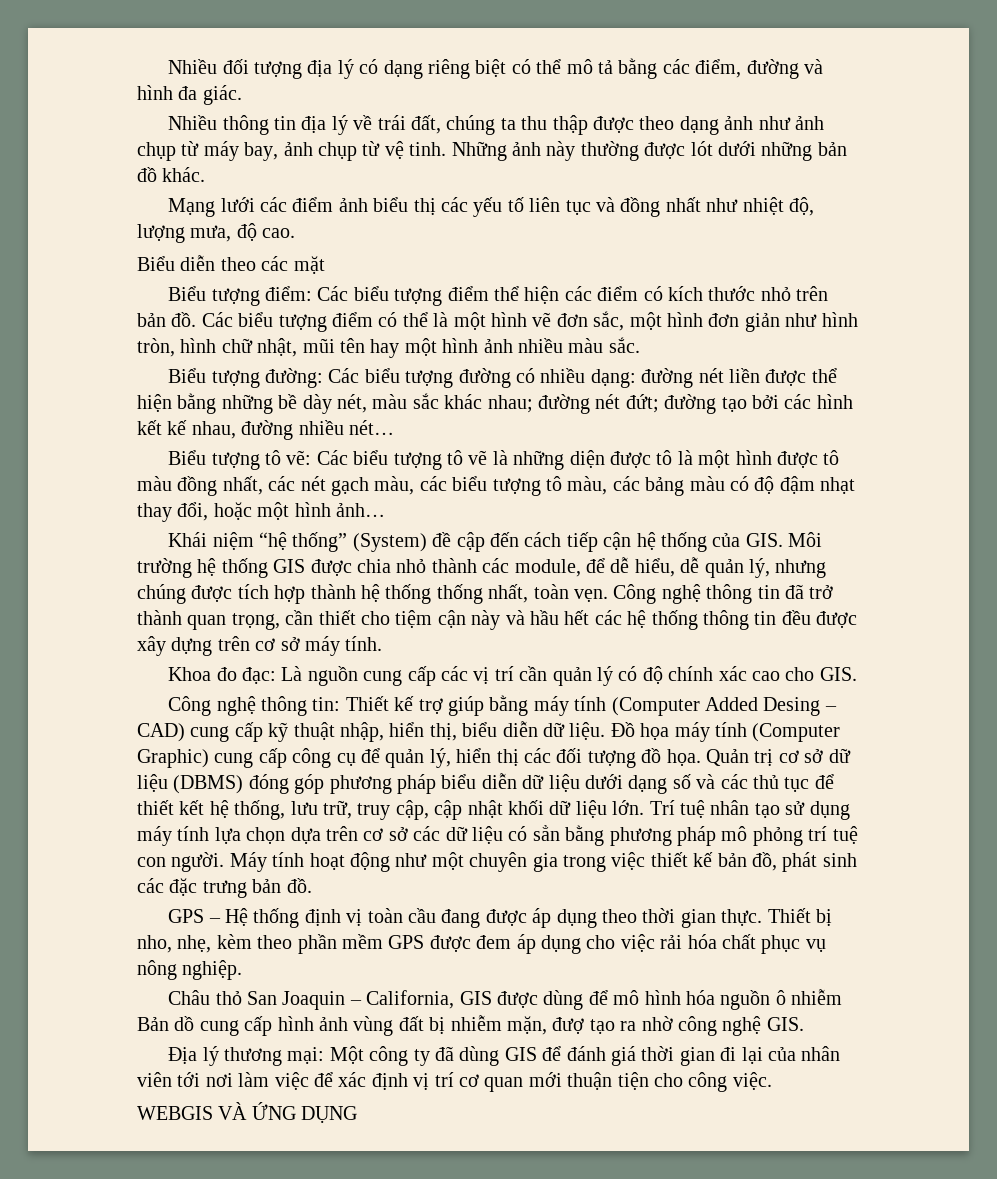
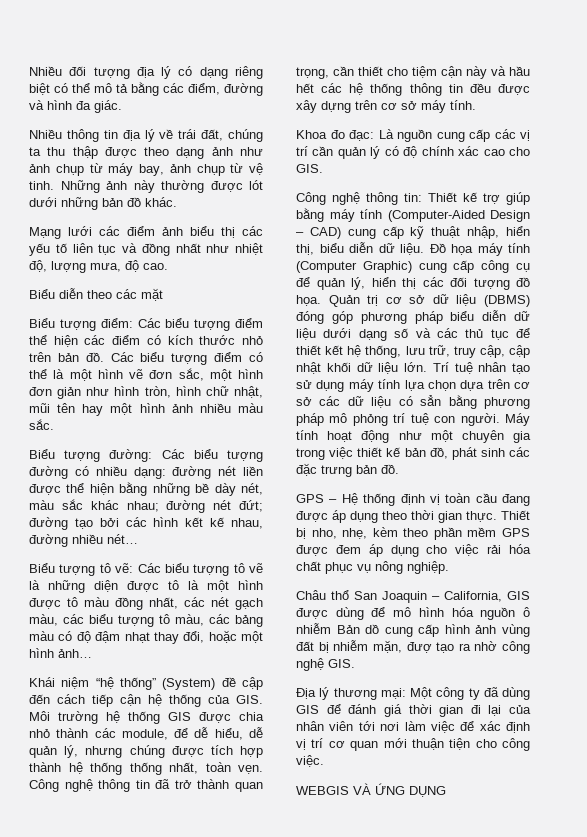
[611,697,821,716] (Computer Added Desing -> [387,210,530,222] (Computer-Aided Design
[215,991,242,1005] thỏ -> [331,590,349,600] thổ

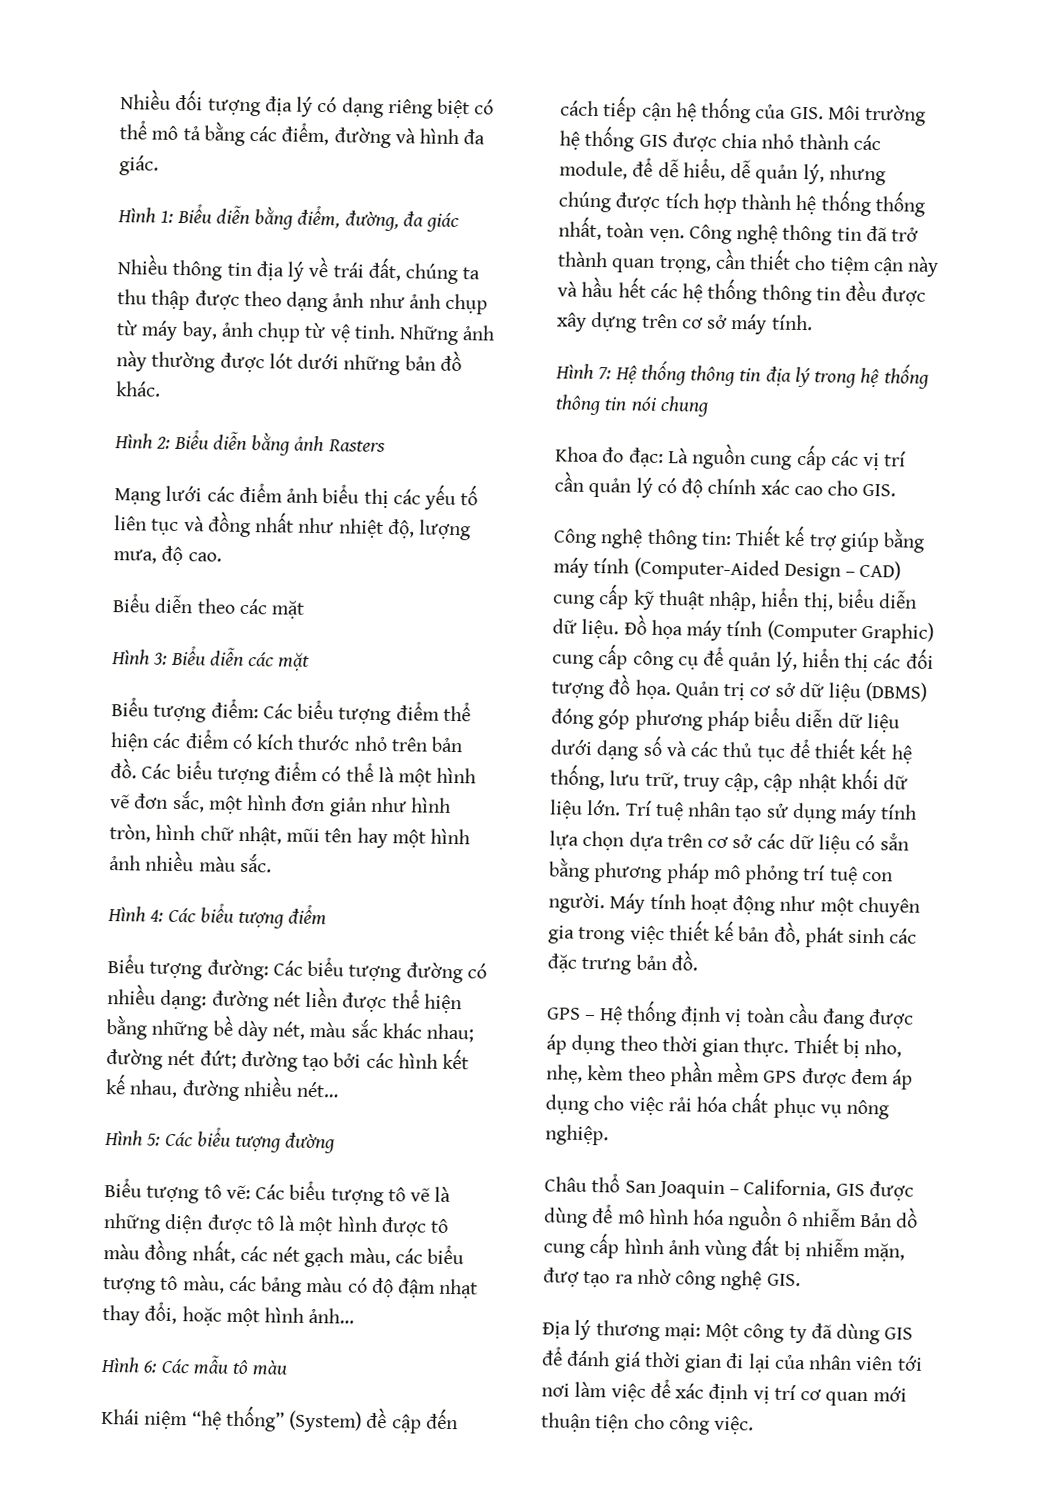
(122, 106) none -> [117,203,461,233] // Hình 1: Biểu diễn bằng điểm, đường, đa giác
(177, 202) none -> [114,429,386,456] // Hình 2: Biểu diễn bằng ảnh Rasters
(163, 294) none -> [111,645,311,671] // Hình 3: Biểu diễn các mặt
(54, 424) none -> [107,903,328,929] // Hình 4: Các biểu tượng điểm
(138, 539) none -> [104,1127,336,1154] // Hình 5: Các biểu tượng đường
(92, 653) none -> [100,1355,289,1376] // Hình 6: Các mẫu tô màu
(476, 105) none -> [555,360,929,389] [555,394,709,417] // Hình 7: Hệ thống thông tin địa lý trong hệ thống thông tin nói chung
[296,783,446,797] // WEBGIS VÀ ỨNG DỤNG -> (755, 1425) none

